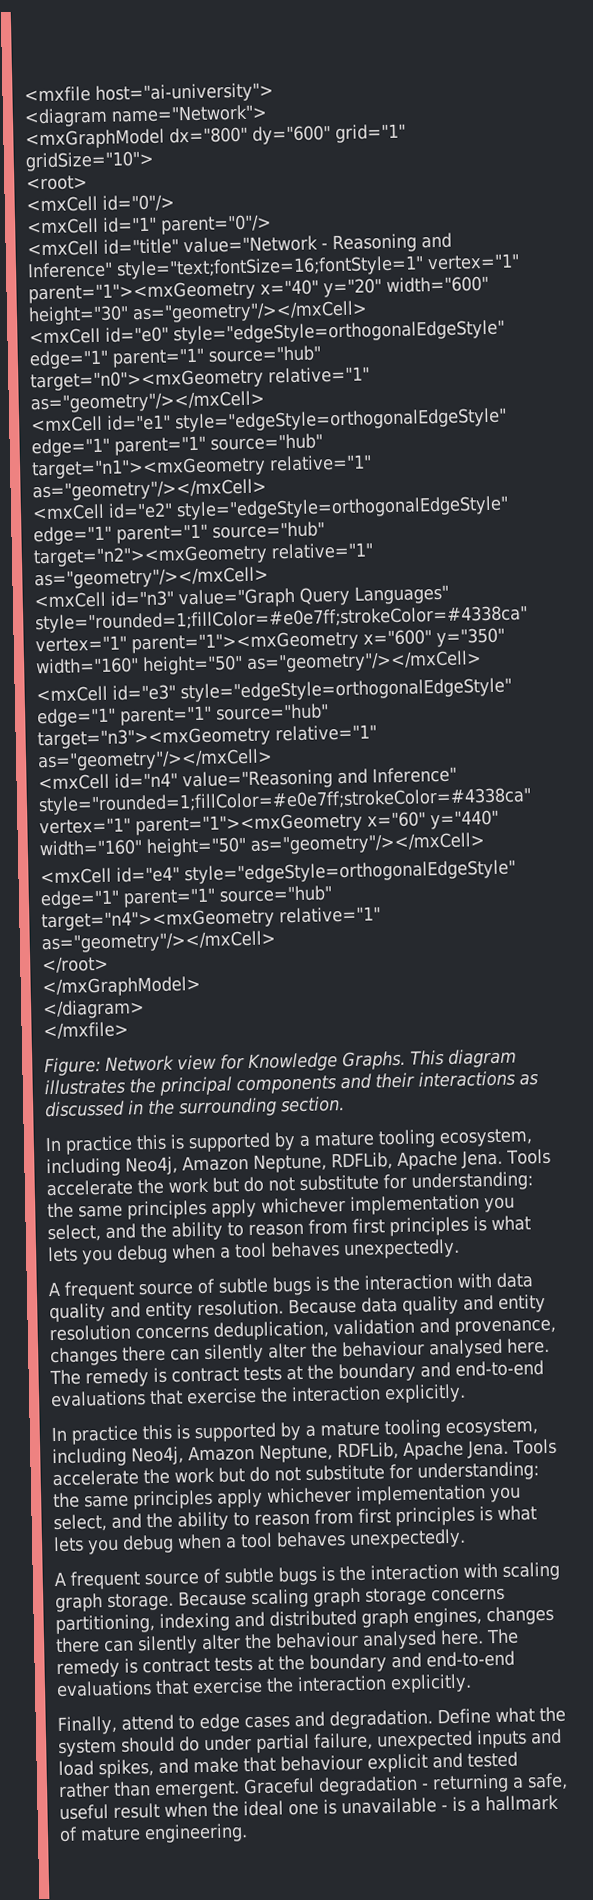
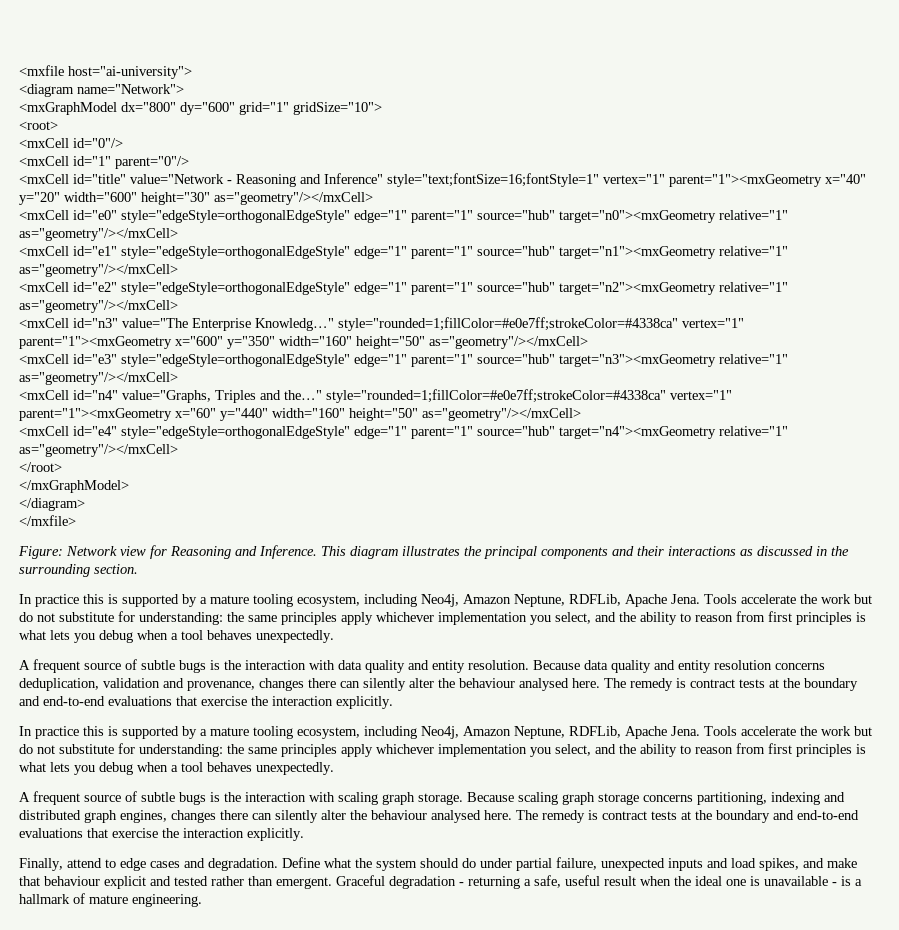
[178,584,449,609] value="Graph Query Languages" -> [122,318,334,331] value="The Enterprise Knowledg…"
[182,766,457,791] value="Reasoning and Inference" -> [122,390,322,403] value="Graphs, Triples and the…"
[248,1050,406,1073] Knowledge Graphs. -> [170,545,317,559] Reasoning and Inference.

